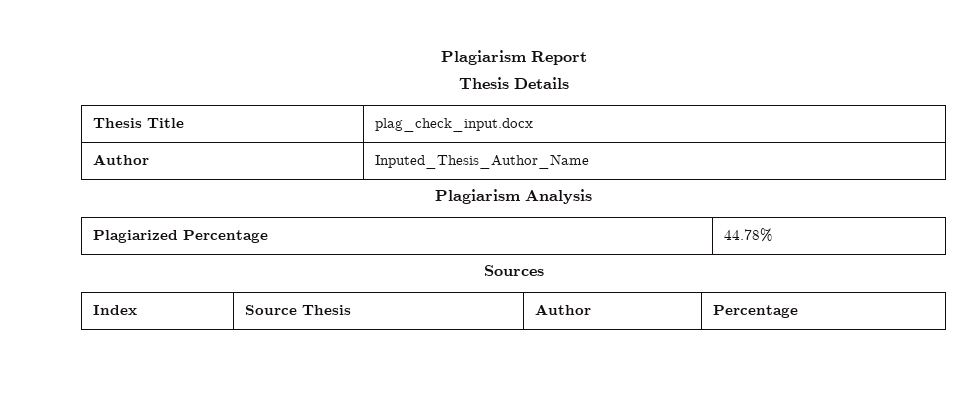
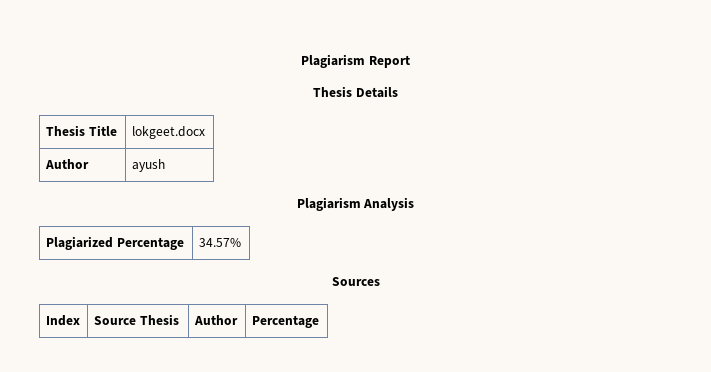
[374,118,533,132] [92,154,149,165] [374,154,589,169] plag_check_input.docx // Author | Inputed_Thesis_Author_Name -> [131,126,205,139] [44,159,89,169] [131,159,165,172] lokgeet.docx // Author | ayush
[723,228,773,242] 44.78% -> [198,238,241,247] 34.57%

